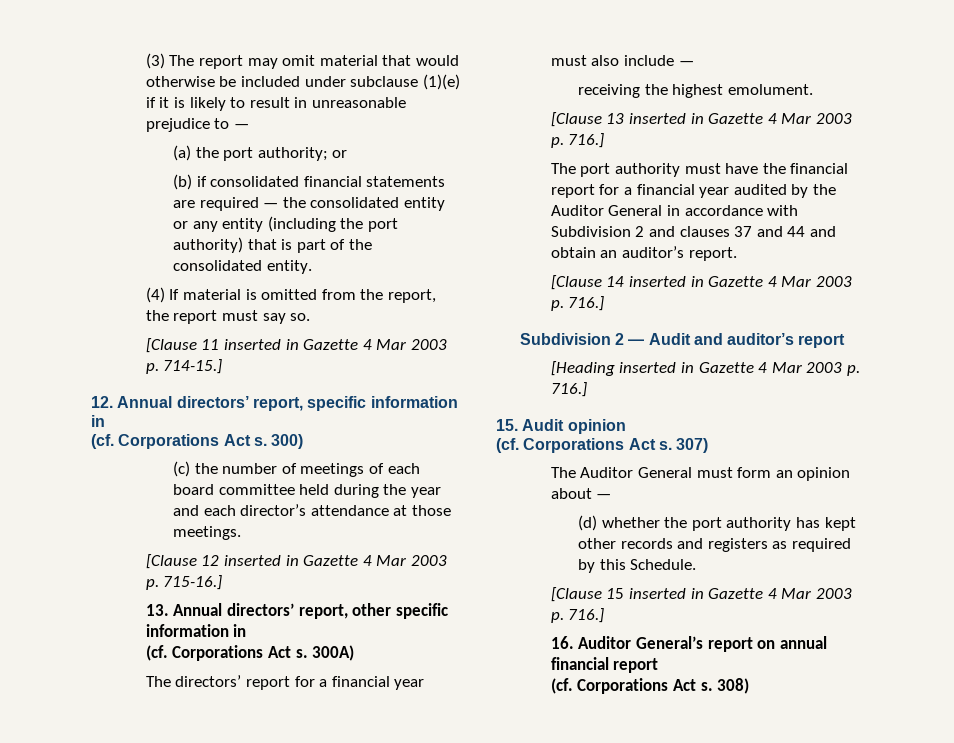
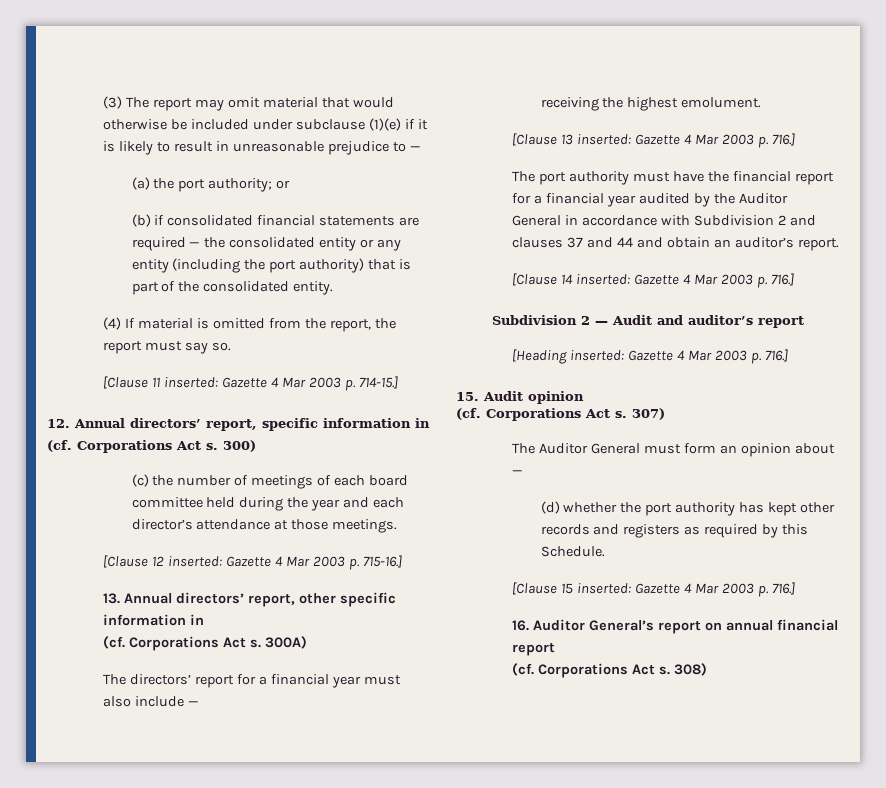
[223,339,299,350] inserted in -> [164,377,219,388] inserted:
[223,555,299,566] inserted in -> [168,556,223,567] inserted:
[628,113,704,124] inserted in -> [577,134,632,145] inserted:
[628,276,704,287] inserted in -> [576,274,631,285] inserted:
[619,362,694,373] inserted in -> [570,350,625,361] inserted:
[628,588,704,599] inserted in -> [577,583,632,594] inserted:

